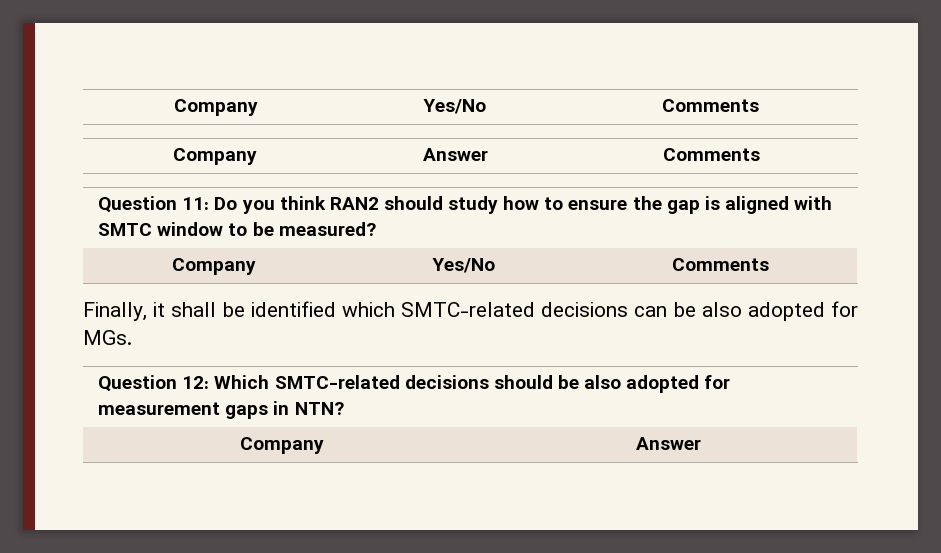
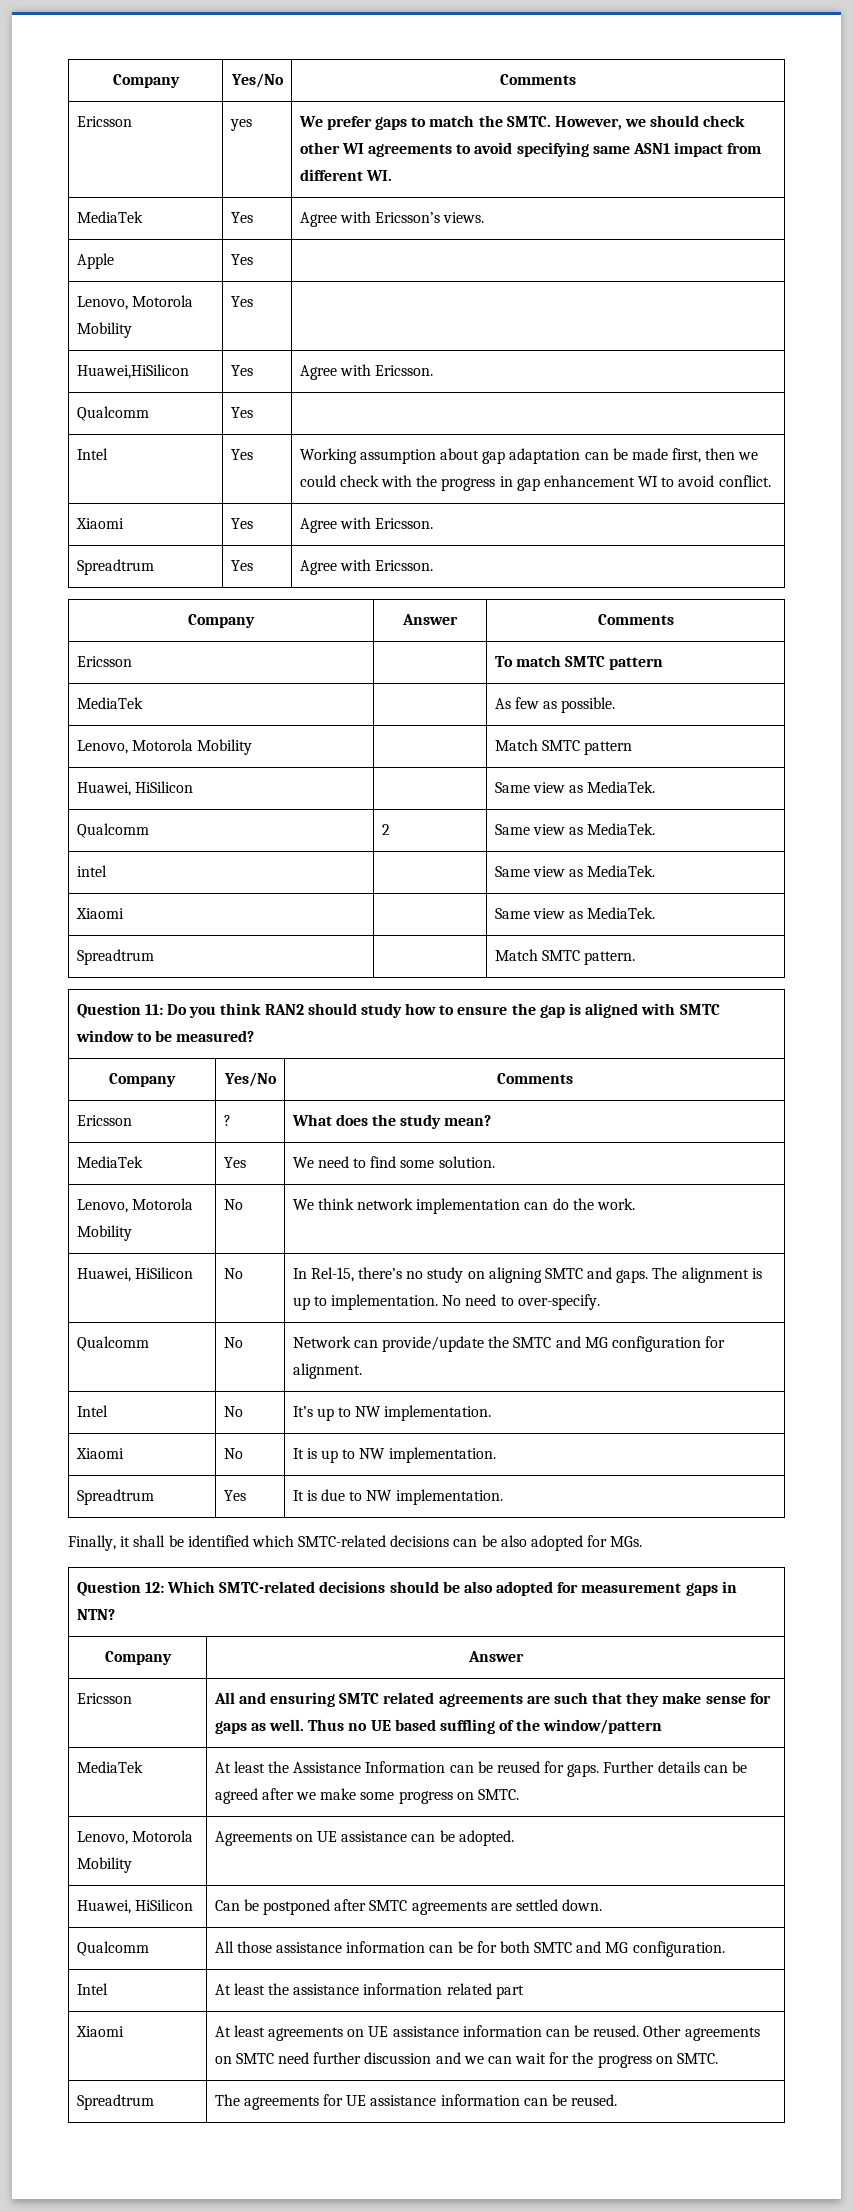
[173,99,258,116] [423,99,486,114] [661,99,759,112] [172,148,257,165] [422,148,488,161] [662,148,760,161] Company | Yes/No | Comments // Company | Answer | Comments -> [112,74,180,88] [230,73,284,88] [500,74,576,85] [76,116,132,127] [229,119,252,131] [298,115,746,130] [299,142,762,157] [299,169,392,181] [76,211,143,223] [230,212,253,223] [299,211,485,227] [76,253,114,269] [230,254,253,265] [76,295,193,310] [76,322,132,338] [230,296,253,307] [76,364,189,379] [230,365,253,376] [299,364,434,380] [76,406,149,421] [230,407,253,418] [76,448,108,460] [230,449,253,460] [299,448,759,464] [299,475,771,491] [75,518,124,529] [230,518,253,529] [299,517,434,533] [76,559,154,575] [230,560,253,571] [299,559,434,575] [188,614,255,628] [402,614,458,625] [597,614,674,625] [76,656,132,667] [494,655,664,670] [76,697,143,709] [494,697,616,713] [76,739,253,755] [494,739,633,755] [76,781,193,796] [494,781,656,793] [76,823,149,838] [381,824,390,835] [494,823,656,835] [76,865,107,877] [494,865,656,877] [75,908,124,919] [494,907,656,919] [76,949,154,965] [494,949,636,965] Company | Yes/No | Comments // Ericsson | yes | We prefer gaps to match the SMTC. However, we should check other WI agreements to avoid specifying same ASN1 impact from different WI. // MediaTek | Yes | Agree with Ericsson’s views. // Apple | Yes | // Lenovo, Motorola Mobility | Yes | // Huawei,HiSilicon | Yes | Agree with Ericsson. // Qualcomm | Yes | // Intel | Yes | Working assumption about gap adaptation can be made first, then we could check with the progress in gap enhancement WI to avoid conflict. // Xiaomi | Yes | Agree with Ericsson. // Spreadtrum | Yes | Agree with Ericsson. // Company | Answer | Comments // Ericsson | | To match SMTC pattern // MediaTek | | As few as possible. // Lenovo, Motorola Mobility | | Match SMTC pattern // Huawei, HiSilicon | | Same view as MediaTek. // Qualcomm | 2 | Same view as MediaTek. // intel | | Same view as MediaTek. // Xiaomi | | Same view as MediaTek. // Spreadtrum | | Match SMTC pattern.
(769, 264) none -> [76,1115,132,1126] [223,1115,231,1126] [291,1114,492,1129] [76,1156,143,1168] [223,1157,246,1168] [292,1156,495,1168] [76,1198,193,1213] [76,1225,132,1241] [223,1199,243,1210] [292,1198,635,1214] [76,1267,193,1282] [223,1268,243,1279] [292,1267,762,1283] [292,1294,600,1310] [76,1336,149,1351] [223,1337,243,1348] [292,1336,726,1352] [292,1363,362,1379] [76,1405,108,1417] [223,1406,243,1417] [292,1405,492,1421] [75,1448,124,1459] [223,1448,243,1459] [292,1447,496,1463] [76,1489,154,1505] [223,1490,246,1501] [292,1489,503,1505] // Ericsson | ? | What does the study mean? // MediaTek | Yes | We need to find some solution. // Lenovo, Motorola Mobility | No | We think network implementation can do the work. // Huawei, HiSilicon | No | In Rel-15, there’s no study on aligning SMTC and gaps. The alignment is up to implementation. No need to over-specify. // Qualcomm | No | Network can provide/update the SMTC and MG configuration for alignment. // Intel | No | It’s up to NW implementation. // Xiaomi | No | It is up to NW implementation. // Spreadtrum | Yes | It is due to NW implementation.
(701, 443) none -> [76,1693,132,1704] [213,1692,771,1707] [214,1719,663,1734] [76,1761,143,1773] [214,1761,748,1777] [214,1788,519,1804] [76,1830,193,1845] [76,1857,132,1873] [214,1830,514,1846] [76,1899,193,1914] [214,1899,603,1915] [76,1941,149,1956] [214,1941,725,1957] [76,1983,108,1995] [214,1983,524,1999] [75,2026,124,2037] [214,2025,760,2041] [214,2052,719,2068] [76,2094,154,2110] [214,2094,618,2110] // Ericsson | All and ensuring SMTC related agreements are such that they make sense for gaps as well. Thus no UE based suffling of the window/pattern // MediaTek | At least the Assistance Information can be reused for gaps. Further details can be agreed after we make some progress on SMTC. // Lenovo, Motorola Mobility | Agreements on UE assistance can be adopted. // Huawei, HiSilicon | Can be postponed after SMTC agreements are settled down. // Qualcomm | All those assistance information can be for both SMTC and MG configuration. // Intel | At least the assistance information related part // Xiaomi | At least agreements on UE assistance information can be reused. Other agreements on SMTC need further discussion and we can wait for the progress on SMTC. // Spreadtrum | The agreements for UE assistance information can be reused.

